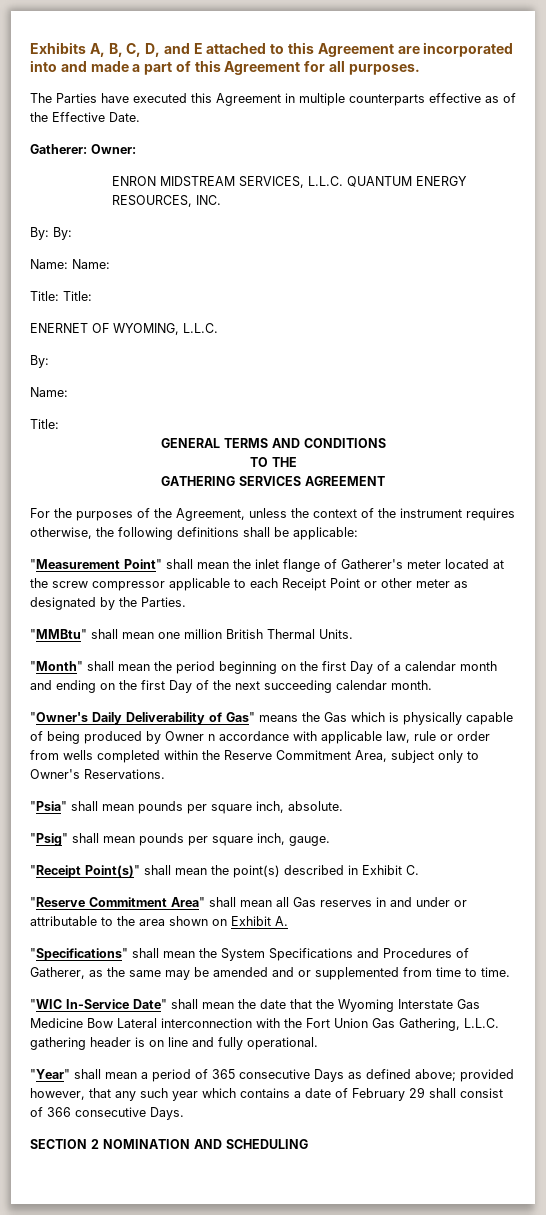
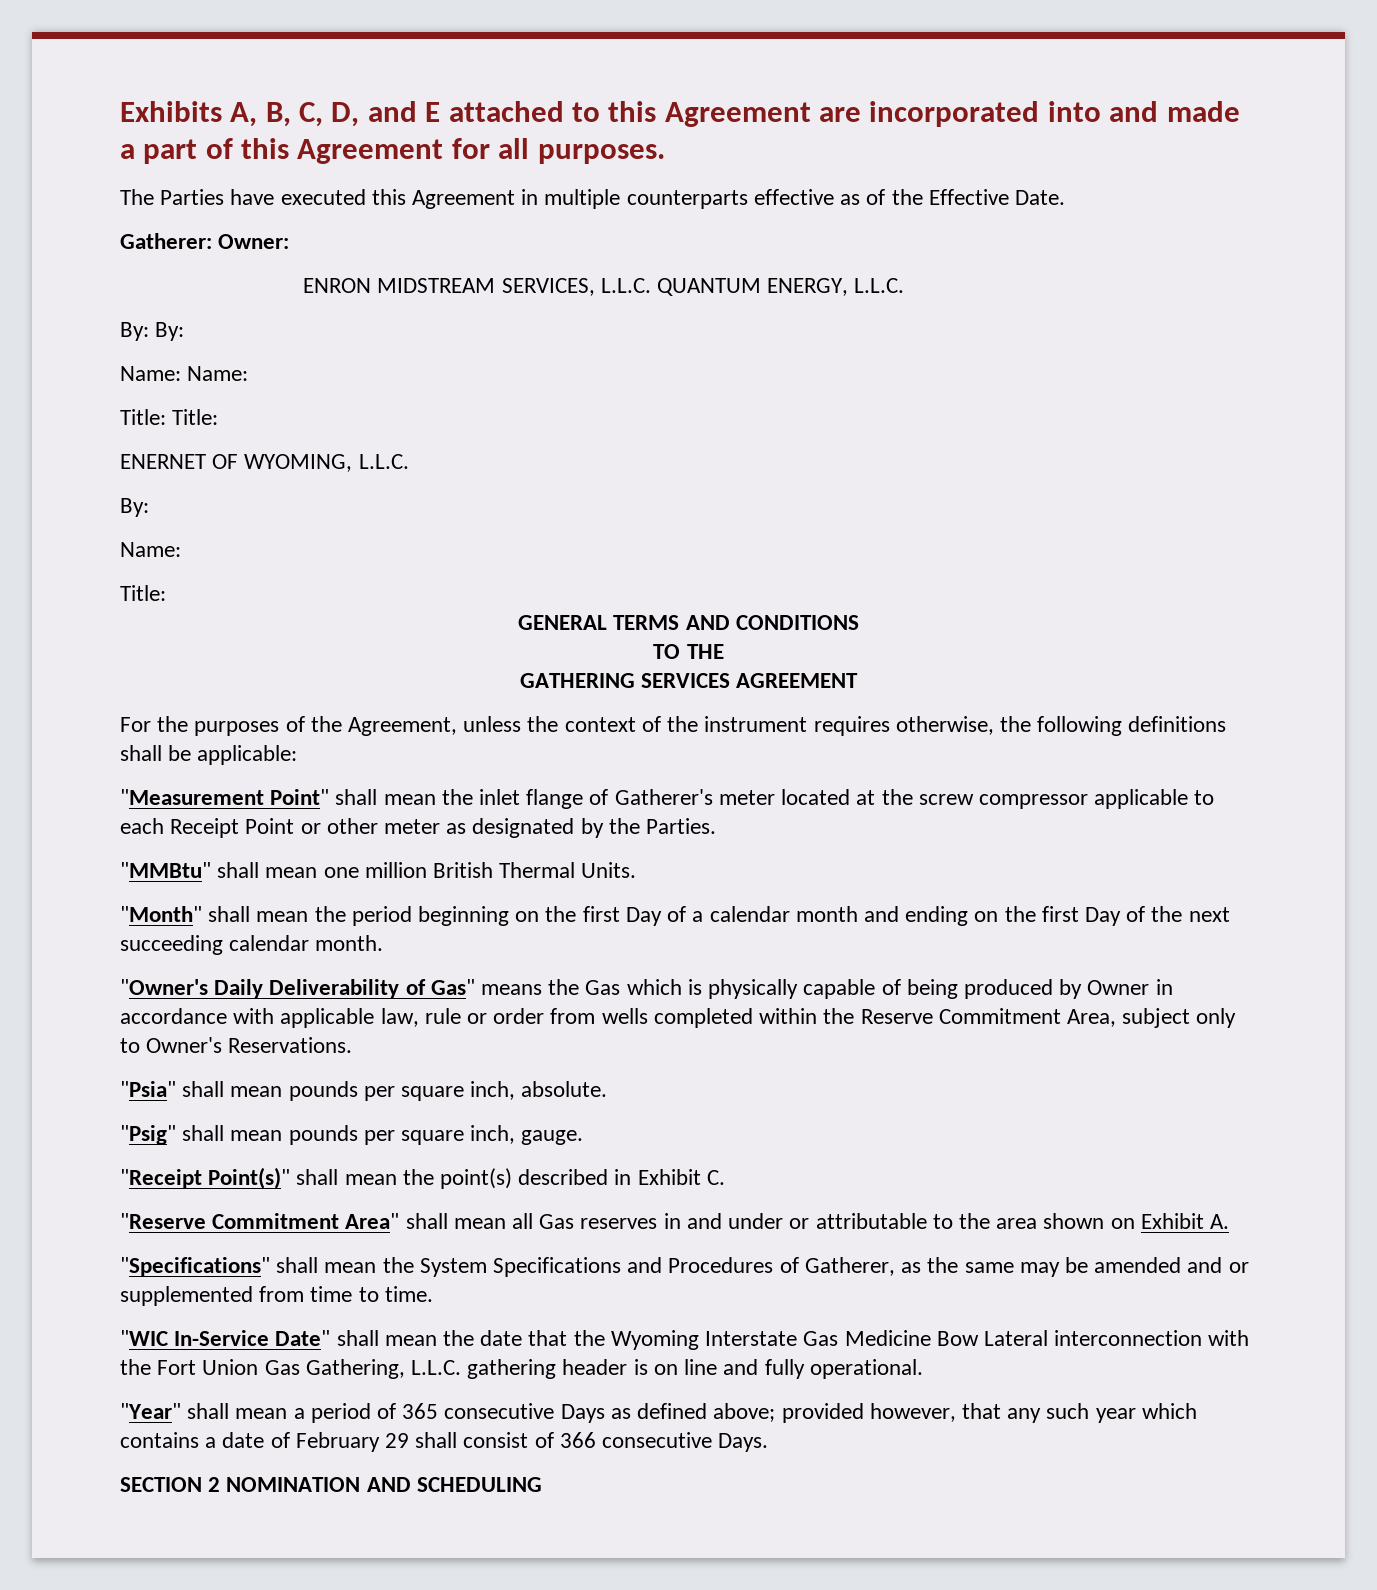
[416,176,468,186] [112,195,222,207] ENERGY RESOURCES, INC. -> [767,278,905,296] ENERGY, L.L.C.
[208,734,215,741] n -> [1155,979,1173,995] in

